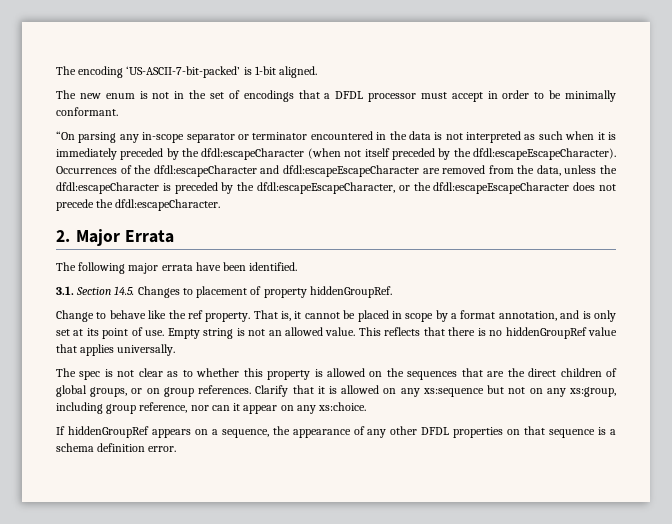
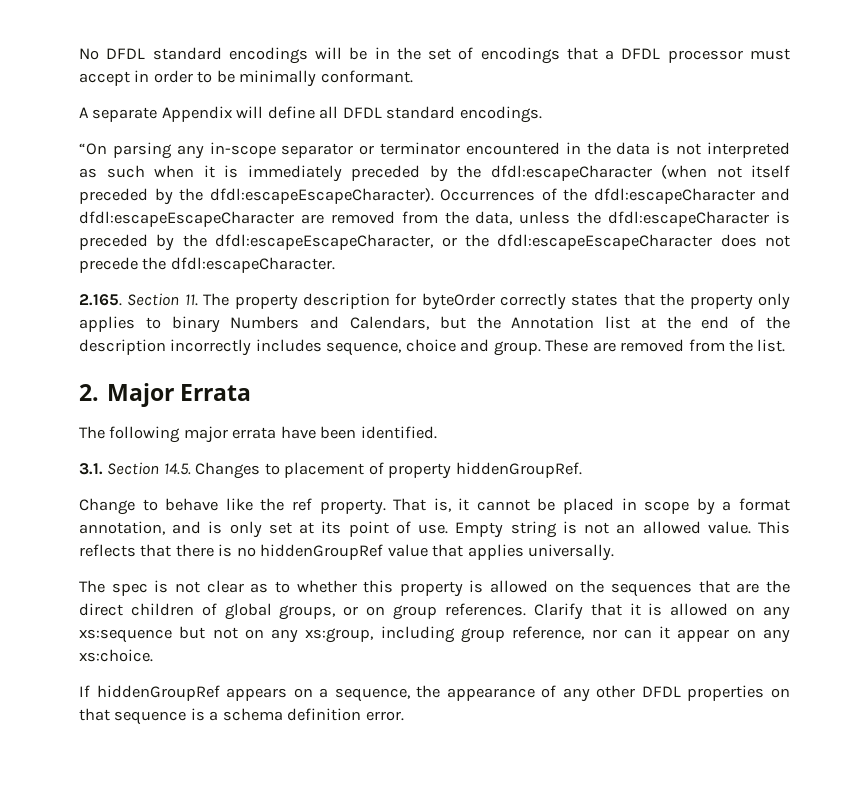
[56,66,318,78] [56,90,170,99] The encoding ‘US-ASCII-7-bit-packed’ is 1-bit aligned. // The new enum is not -> [79,47,368,64] No DFDL standard encodings will be
(118, 111) none -> [79,106,542,123] // A separate Appendix will define all DFDL standard encodings.
(221, 205) none -> [79,293,790,310] [79,316,791,333] [79,339,786,356] // 2.165. Section 11. The property description for byteOrder correctly states that the property only applies to binary Numbers and Calendars, but the Annotation list at the end of the description incorrectly includes sequence, choice and group. These are removed from the list.

